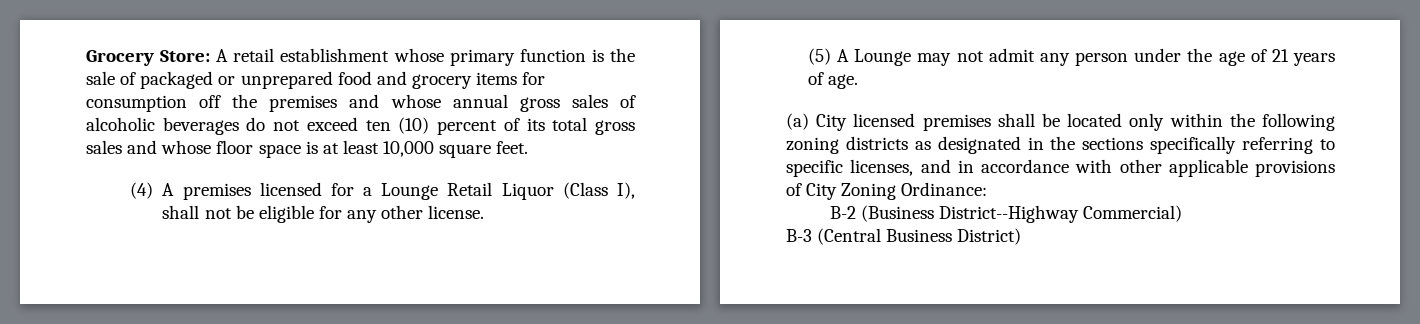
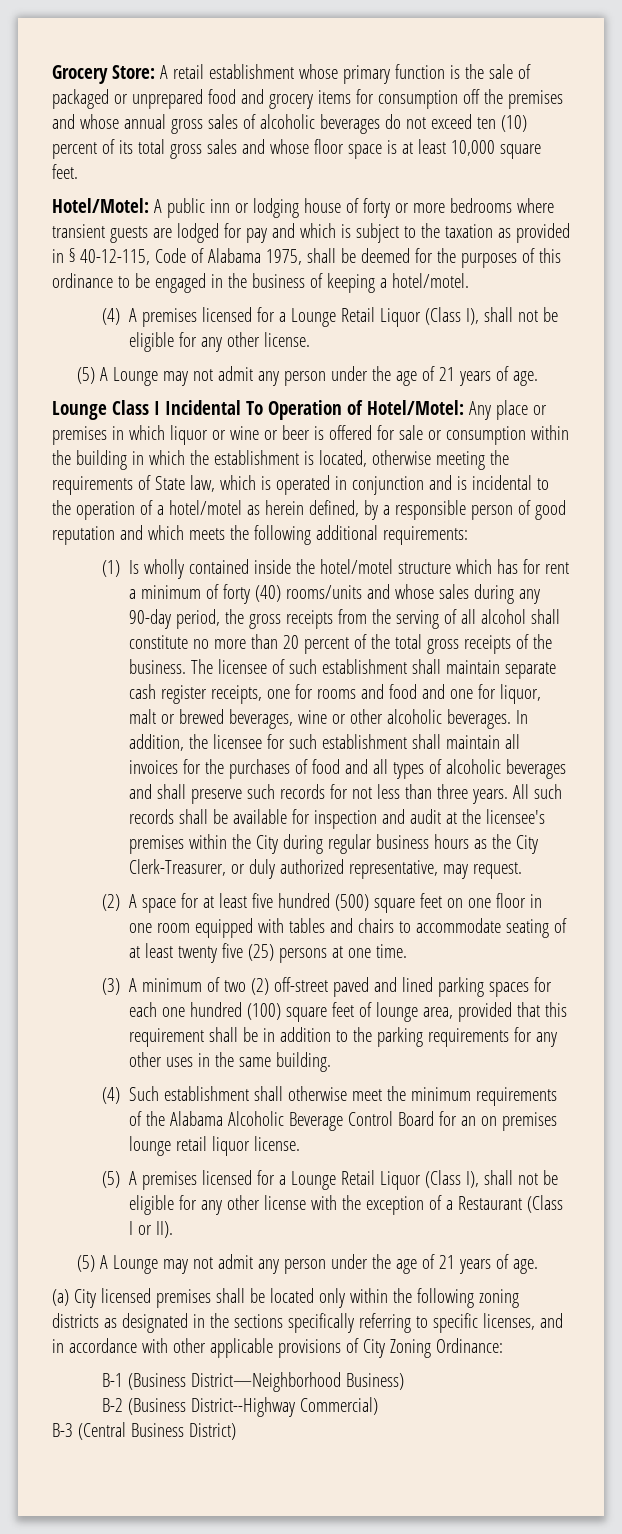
(529, 147) none -> [52,198,554,218] [52,223,570,243] [52,248,561,268] [52,273,469,293] // Hotel/Motel: A public inn or lodging house of forty or more bedrooms where transient guests are lodged for pay and which is subject to the taxation as provided in § 40-12-115, Code of Alabama 1975, shall be deemed for the purposes of this ordinance to be engaged in the business of keeping a hotel/motel.
(859, 81) none -> [52,400,547,420] [52,425,569,445] [52,450,509,470] [52,475,549,495] [52,500,566,520] [52,525,468,545] [102,559,570,579] [129,584,541,604] [129,609,561,629] [129,634,553,654] [129,659,557,679] [129,684,542,704] [129,709,529,729] [129,734,521,751] [129,759,567,779] [129,784,563,804] [129,809,546,829] [129,834,539,854] [129,859,523,879] [102,893,543,913] [129,918,568,938] [129,943,408,963] [102,977,553,997] [129,1002,568,1022] [129,1027,558,1047] [129,1052,332,1072] [102,1086,558,1106] [129,1111,558,1131] [129,1136,301,1156] [102,1170,559,1190] [129,1195,564,1215] [129,1221,174,1238] [77,1254,538,1274] // Lounge Class I Incidental To Operation of Hotel/Motel: Any place or premises in which liquor or wine or beer is offered for sale or consumption within the building in which the establishment is located, otherwise meeting the requirements of State law, which is operated in conjunction and is incidental to the operation of a hotel/motel as herein defined, by a responsible person of good reputation and which meets the following additional requirements: // (1) Is wholly contained inside the hotel/motel structure which has for rent a minimum of forty (40) rooms/units and whose sales during any 90-day period, the gross receipts from the serving of all alcohol shall constitute no more than 20 percent of the total gross receipts of the business. The licensee of such establishment shall maintain separate cash register receipts, one for rooms and food and one for liquor, malt or brewed beverages, wine or other alcoholic beverages. In addition, the licensee for such establishment shall maintain all invoices for the purchases of food and all types of alcoholic beverages and shall preserve such records for not less than three years. All such records shall be available for inspection and audit at the licensee's premises within the City during regular business hours as the City Clerk-Treasurer, or duly authorized representative, may request. // (2) A space for at least five hundred (500) square feet on one floor in one room equipped with tables and chairs to accommodate seating of at least twenty five (25) persons at one time. // (3) A minimum of two (2) off-street paved and lined parking spaces for each one hundred (100) square feet of lounge area, provided that this requirement shall be in addition to the parking requirements for any other uses in the same building. // (4) Such establishment shall otherwise meet the minimum requirements of the Alabama Alcoholic Beverage Control Board for an on premises lounge retail liquor license. // (5) A premises licensed for a Lounge Retail Liquor (Class I), shall not be eligible for any other license with the exception of a Restaurant (Class I or II). // (5) A Lounge may not admit any person under the age of 21 years of age.
(988, 189) none -> [102,1372,405,1392] // B-1 (Business District—Neighborhood Business)

